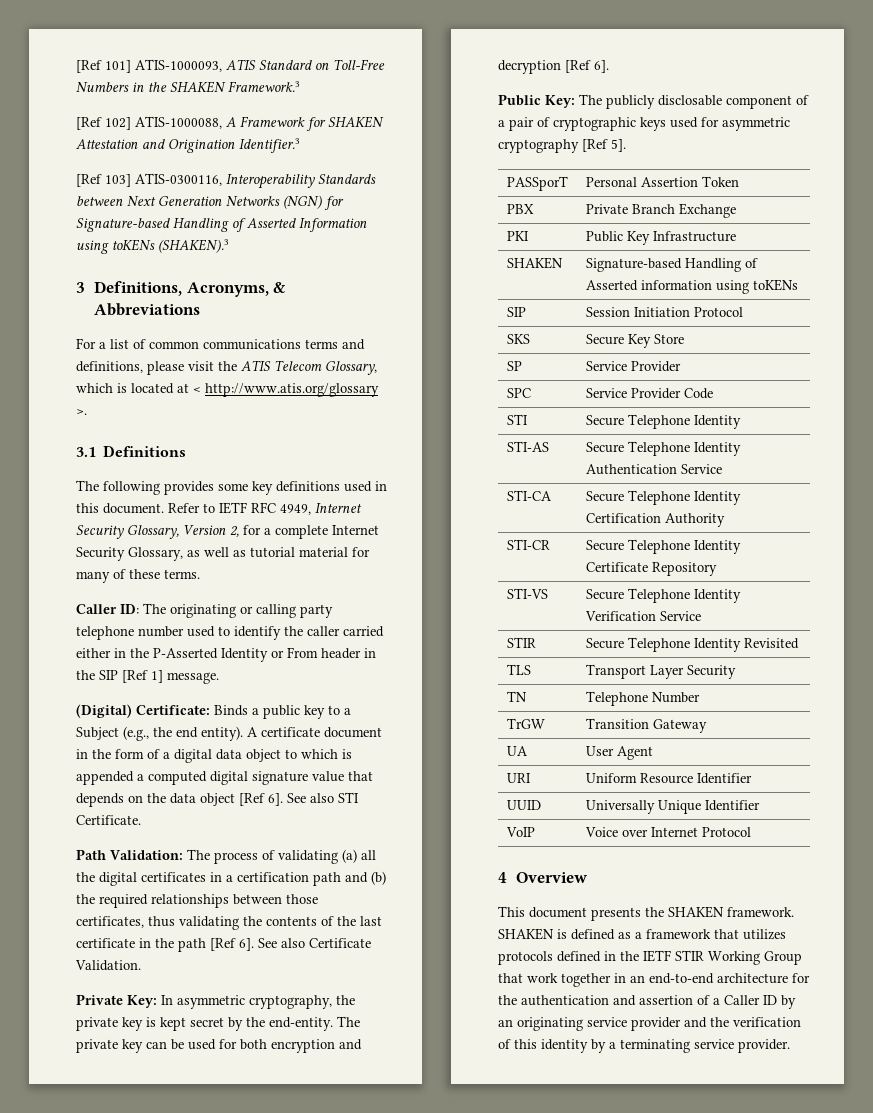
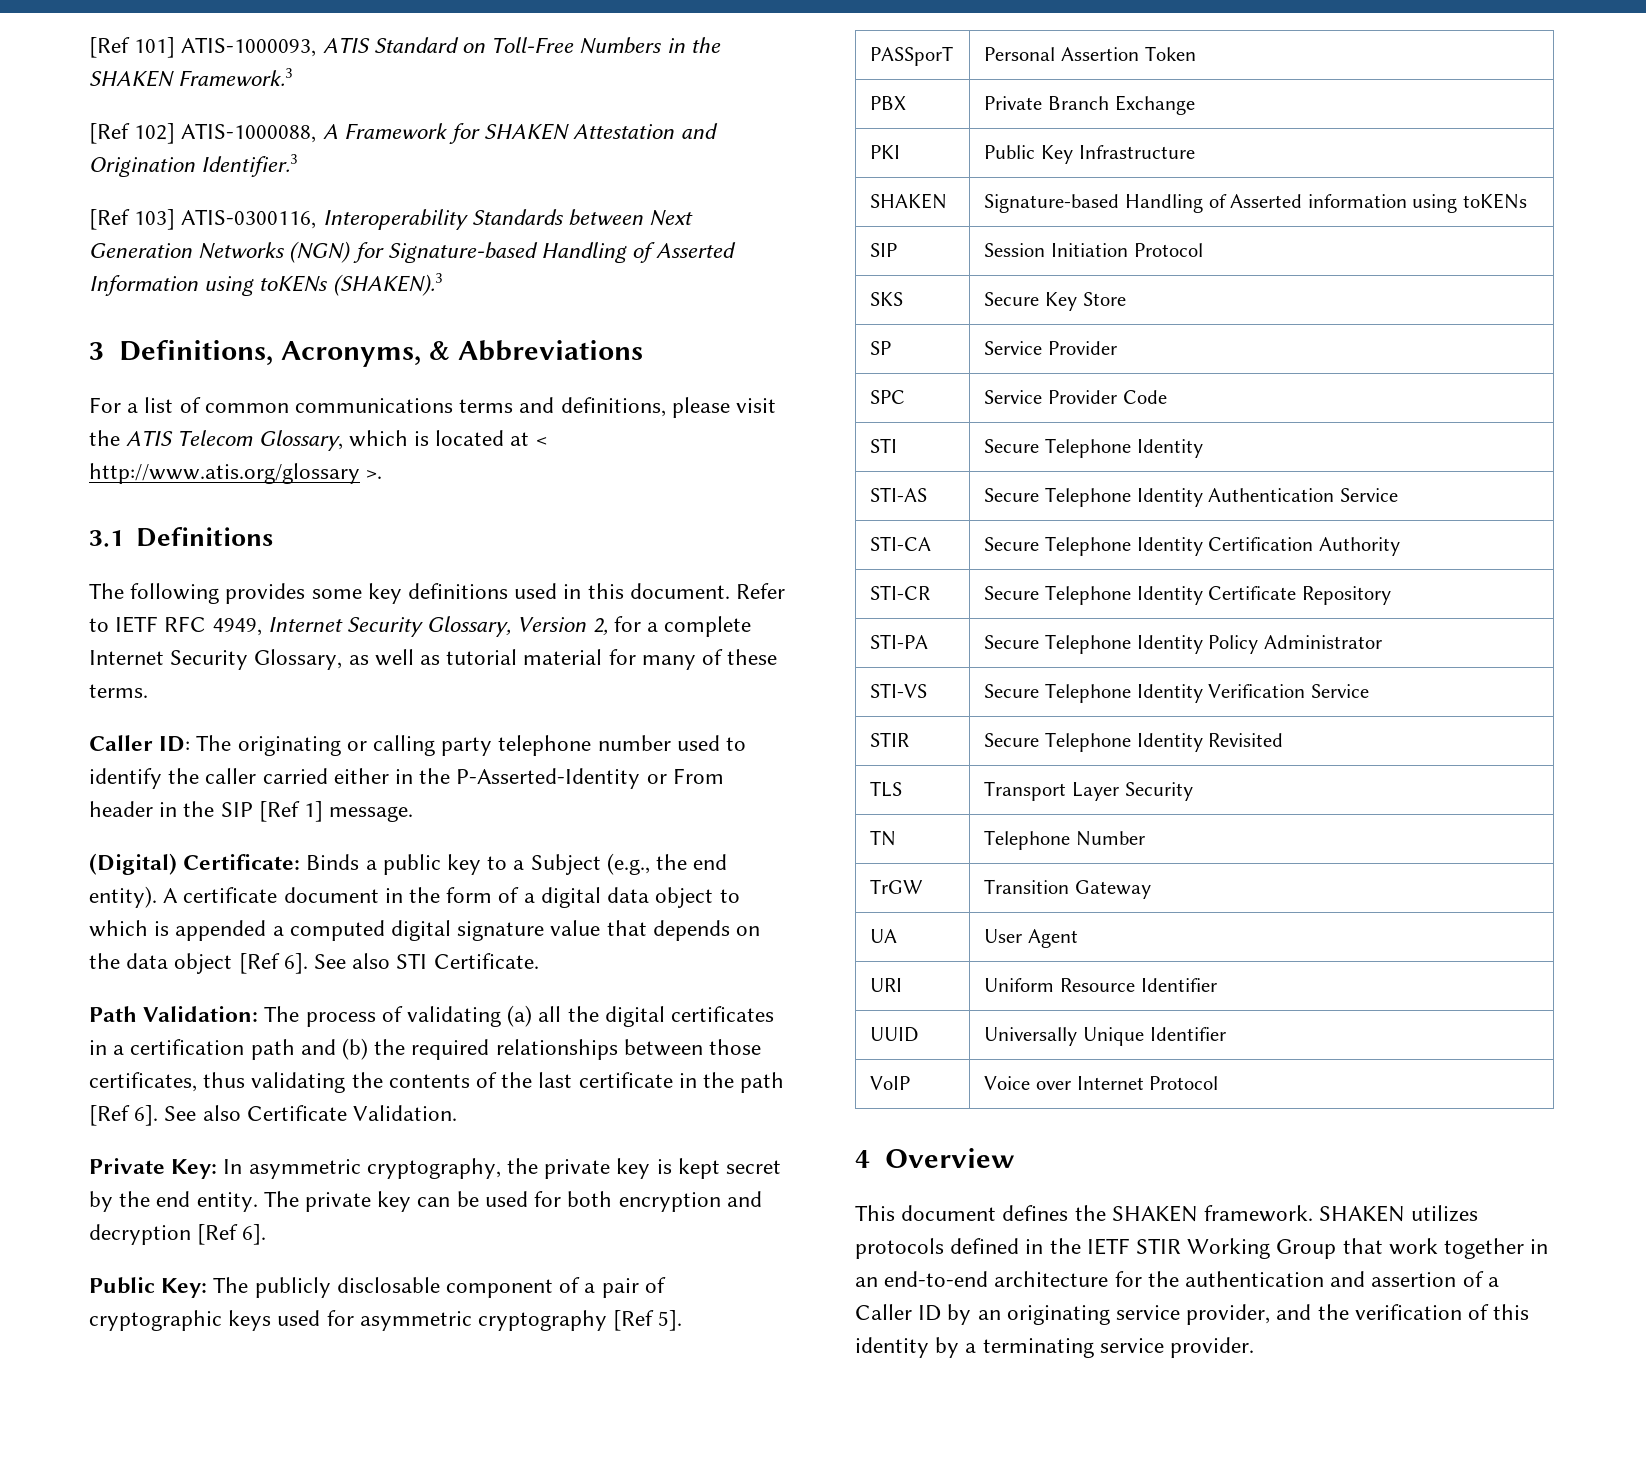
[153,648,268,662] P-Asserted Identity -> [456,768,641,789] P-Asserted-Identity
[269,1017,333,1031] end-entity. -> [156,1191,258,1212] end entity.
(717, 569) none -> [870,634,929,649] [984,634,1382,654] // STI-PA | Secure Telephone Identity Policy Administrator
[591,907,641,921] presents -> [1002,1205,1069,1221] defines
[557,929,739,940] is defined as a framework that -> (1406, 1213) none
[631,1017,681,1031] provider -> [1186,1304,1271,1325] provider,

